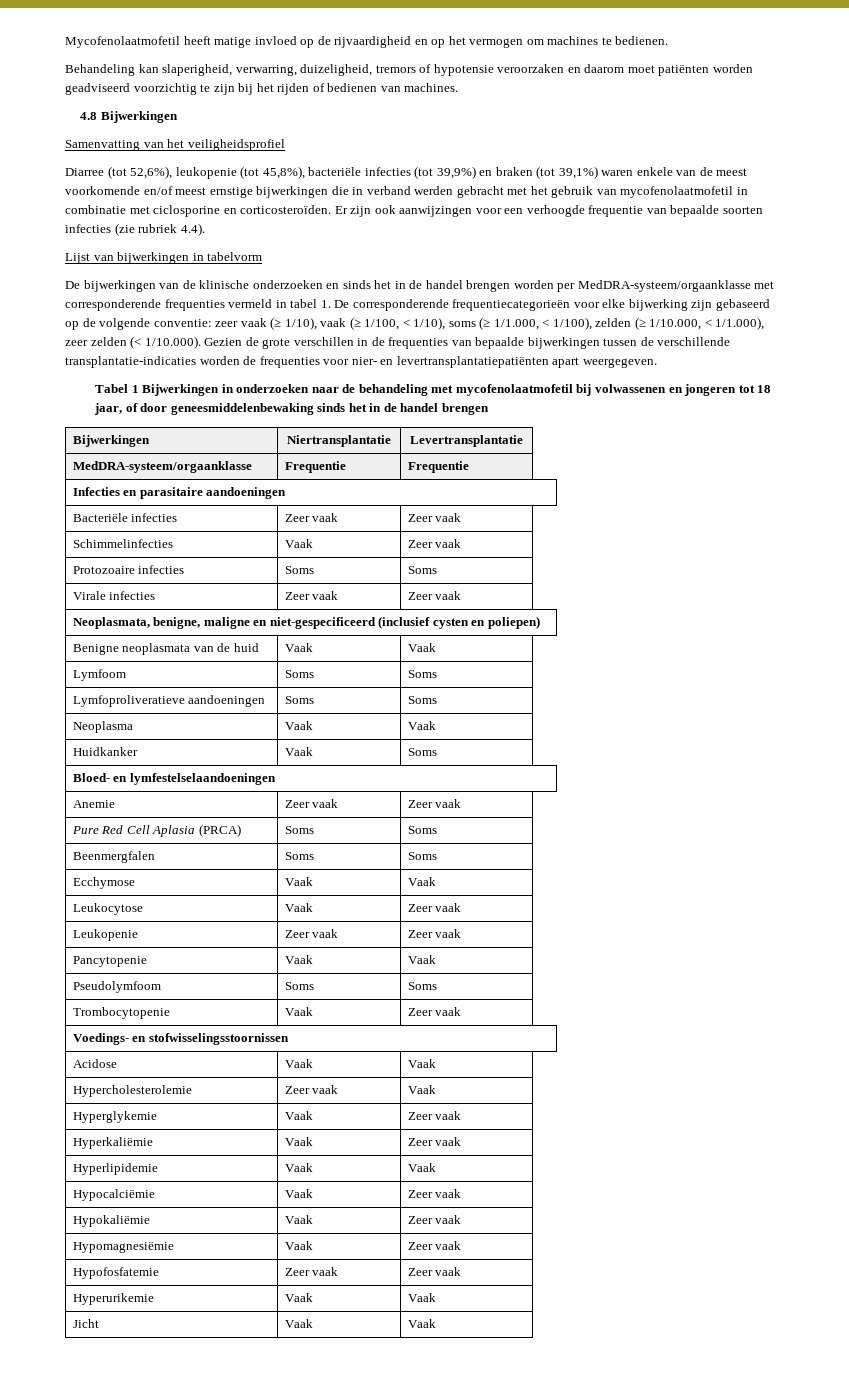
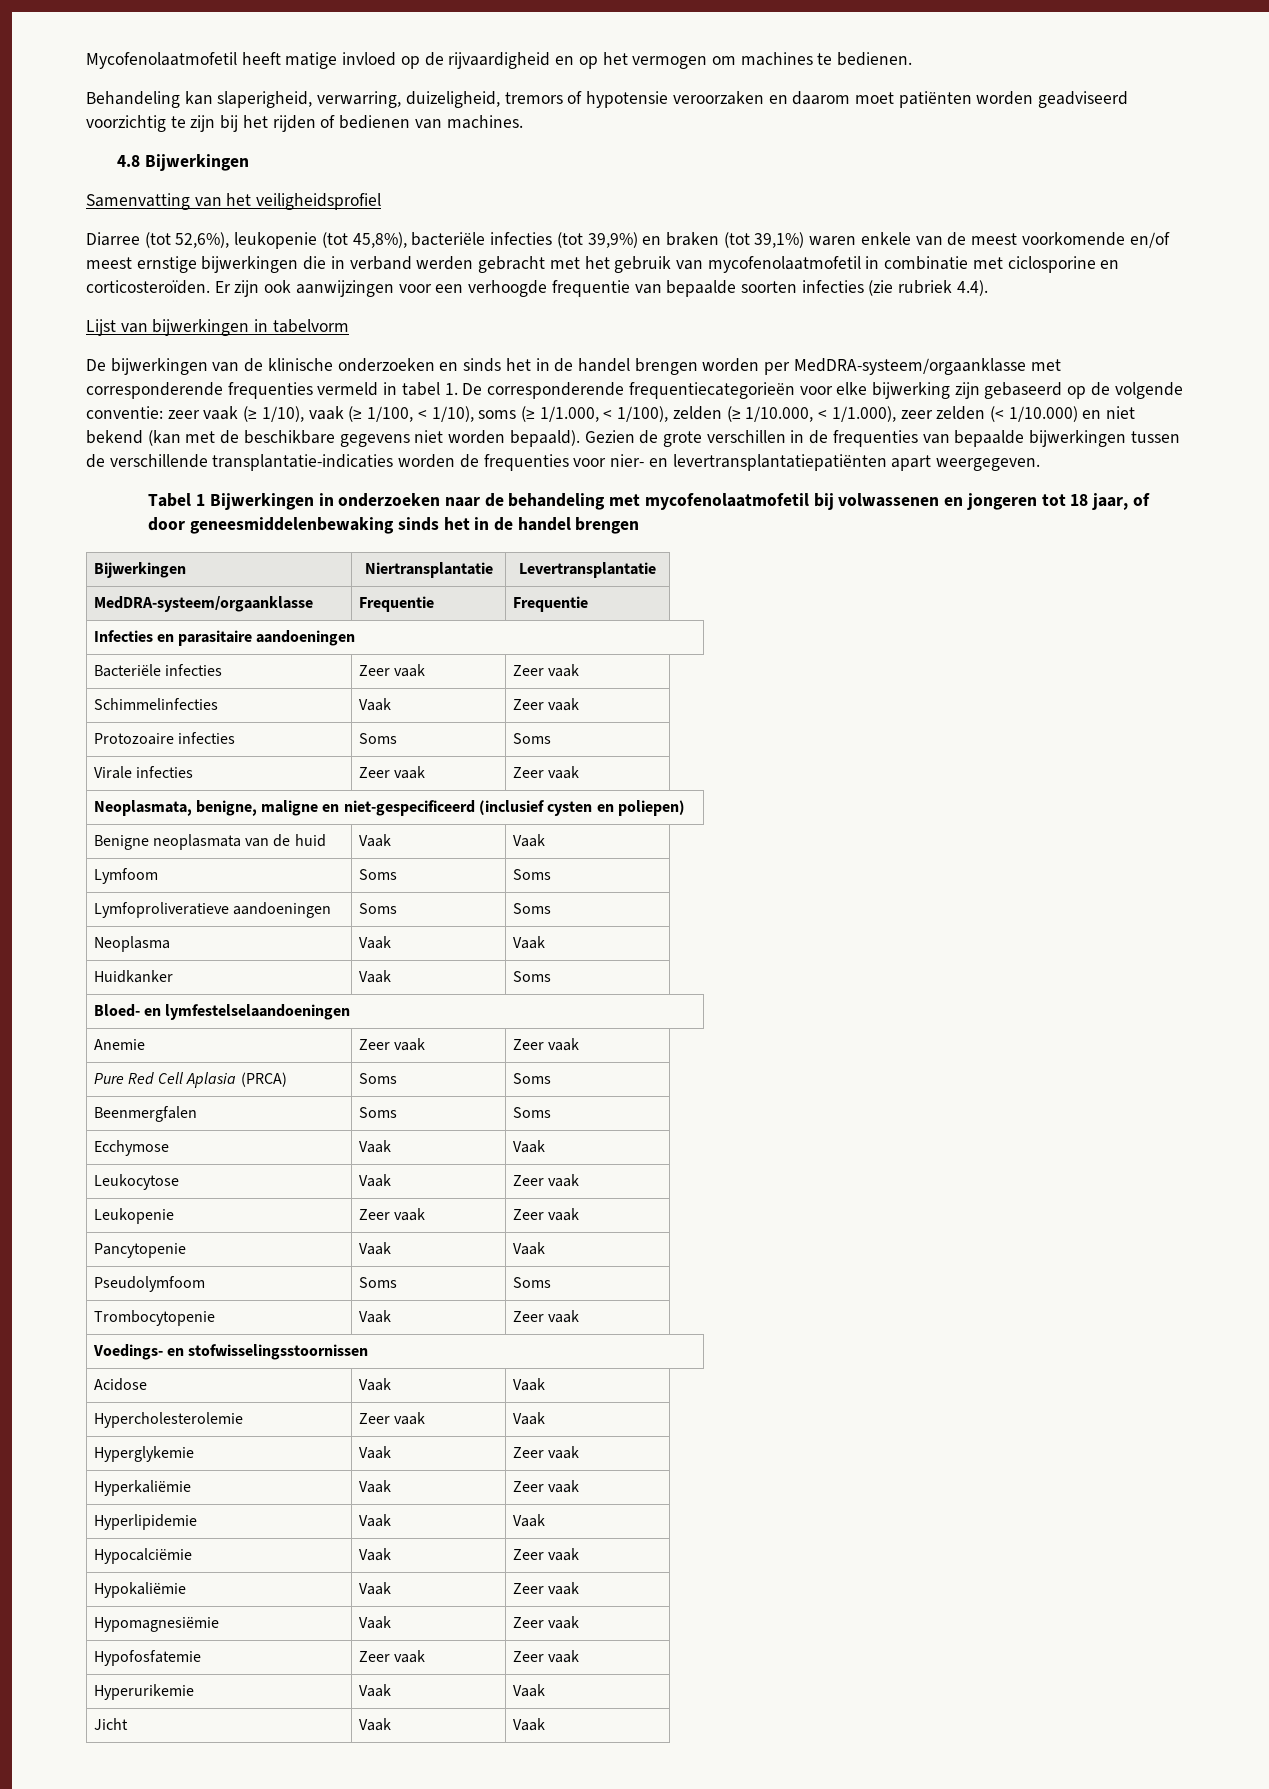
[144,336,201,349] 1/10.000). -> [1008,406,1136,422] [86,430,580,447] 1/10.000) en niet bekend (kan met de beschikbare gegevens niet worden bepaald).

